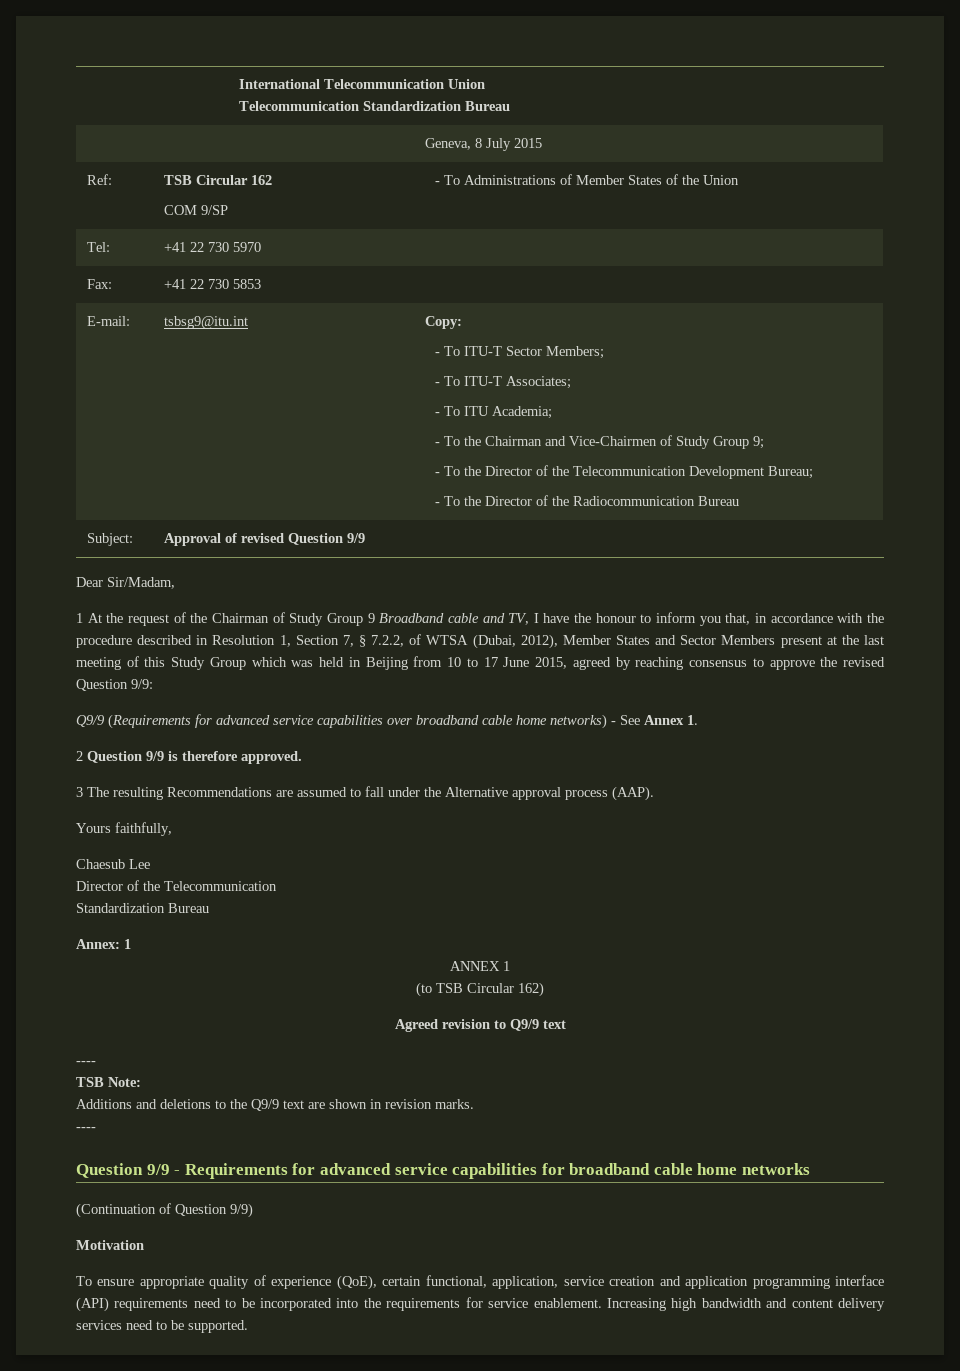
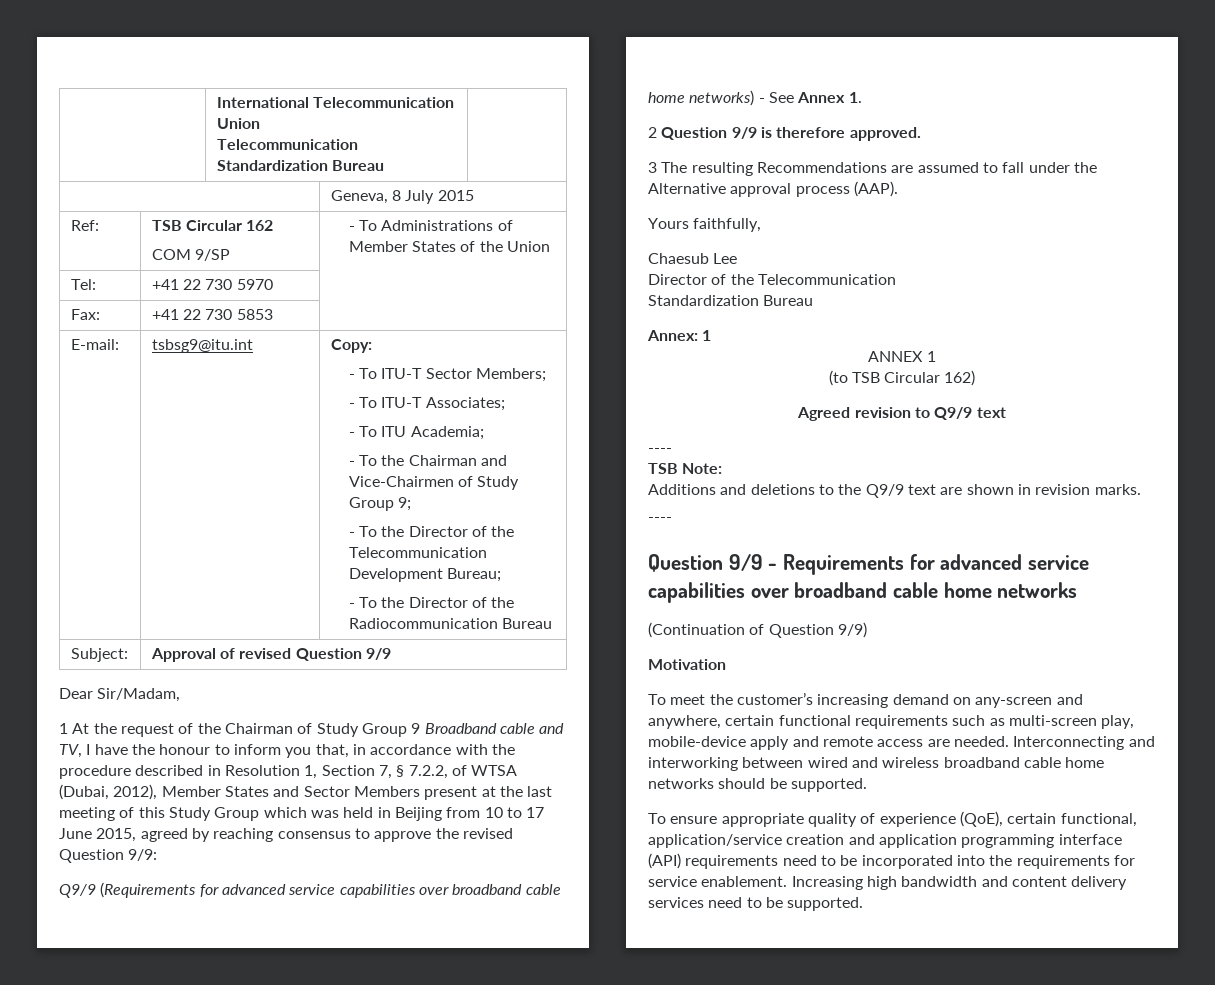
[541,1163,565,1175] for -> [750,588,789,598] over
(144, 1245) none -> [648,692,1083,708] [648,715,1135,729] [648,736,1155,750] [648,757,1105,771] [648,778,867,792] // To meet the customer’s increasing demand on any-screen and anywhere, certain functional requirements such as multi-screen play, mobile-device apply and remote access are needed. Interconnecting and interworking between wired and wireless broadband cable home networks should be supported.
[492,1276,604,1289] application, service -> [648,834,782,848] application/service

